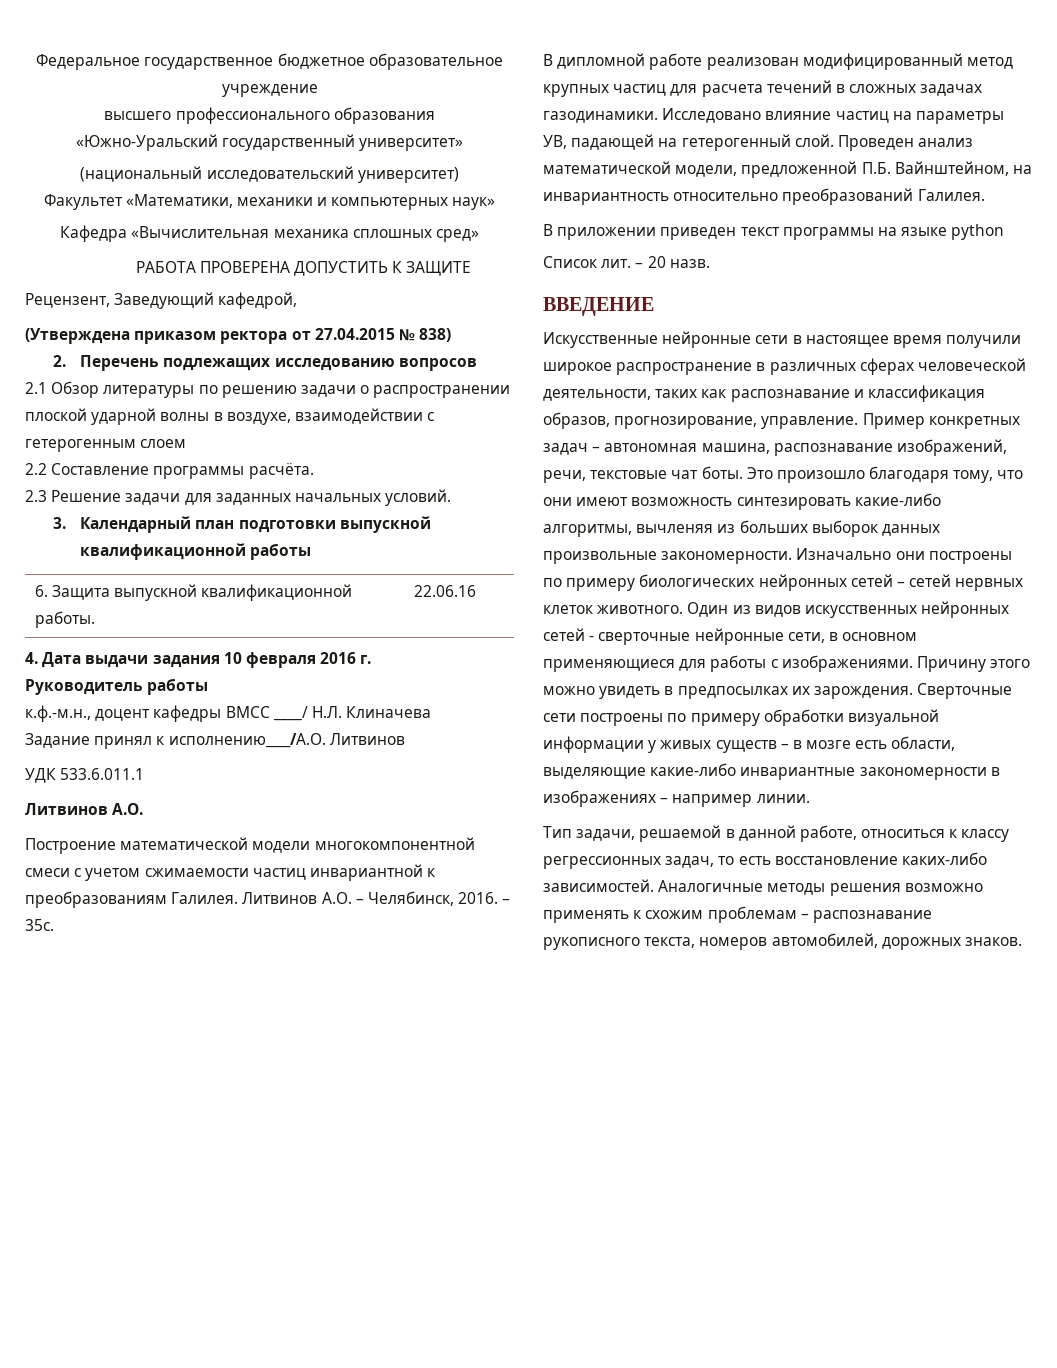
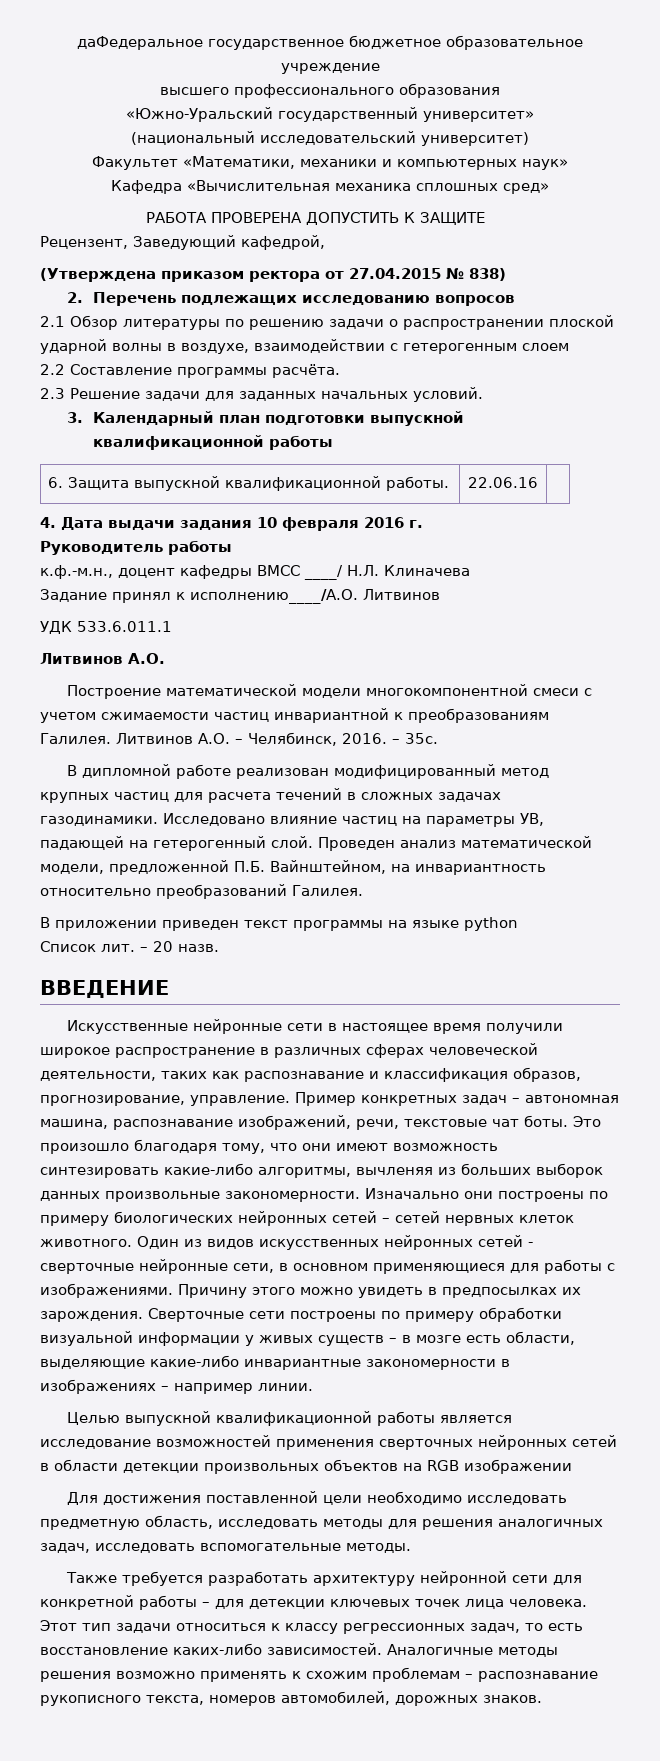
[36,54,141,70] Федеральное -> [77,36,203,50] даФедеральное
[543,825,857,842] Тип задачи, решаемой в данной работе, -> [66,1411,512,1426] [40,1435,617,1450] [40,1459,572,1474] [66,1491,567,1505] [40,1515,603,1530] [40,1543,411,1553] [65,1571,582,1586] [40,1595,587,1610] [40,1620,171,1633] Целью выпускной квалификационной работы является исследование возможностей применения сверточных нейронных сетей в области детекции произвольных объектов на RGB изображении // Для достижения поставленной цели необходимо исследовать предметную область, исследовать методы для решения аналогичных задач, исследовать вспомогательные методы. // Также требуется разработать архитектуру нейронной сети для конкретной работы – для детекции ключевых точек лица человека. Этот тип задачи

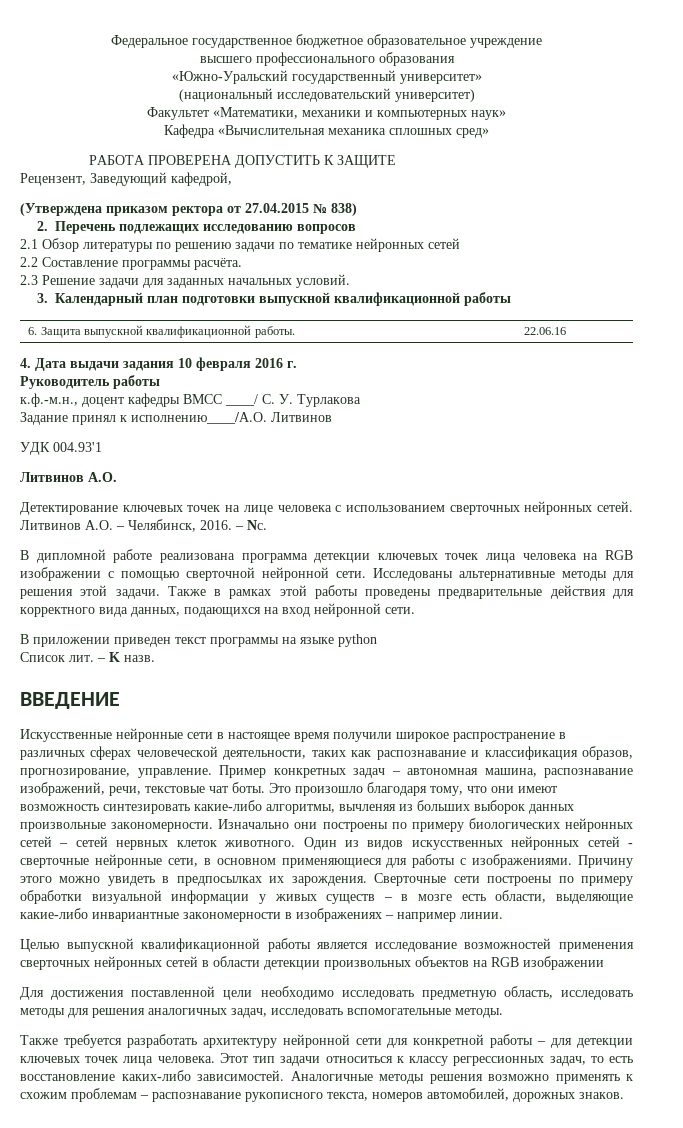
[77,36,203,50] даФедеральное -> [111,35,188,48] Федеральное
[389,315,614,330] [40,339,569,354] о распространении плоской ударной волны в воздухе, взаимодействии с гетерогенным слоем -> [279,238,460,252] по тематике нейронных сетей
[347,565,470,576] Н.Л. Клиначева -> [262,394,361,407] С. У. Турлакова
[77,621,172,632] 533.6.011.1 -> [53,442,102,452] 004.93'1
[66,684,592,699] [40,708,549,723] [40,733,111,744] Построение математической модели многокомпонентной смеси с учетом сжимаемости частиц инвариантной к преобразованиям Галилея. -> [20,501,633,515] Детектирование ключевых точек на лице человека с использованием сверточных нейронных сетей.
[405,733,438,744] 35с. -> [247,520,267,530] Nс.
[235,764,549,779] [40,788,501,803] [40,813,544,827] [40,836,592,851] [40,860,546,875] [40,884,363,899] реализован модифицированный метод крупных частиц для расчета течений в сложных задачах газодинамики. Исследовано влияние частиц на параметры УВ, падающей на гетерогенный слой. Проведен анализ математической модели, предложенной П.Б. Вайнштейном, на инвариантность относительно преобразований Галилея. -> [159,550,633,563] [20,567,634,581] [20,585,634,599] [20,603,415,617] реализована программа детекции ключевых точек лица человека на RGB изображении с помощью сверточной нейронной сети. Исследованы альтернативные методы для решения этой задачи. Также в рамках этой работы проведены предварительные действия для корректного вида данных, подающихся на вход нейронной сети.
[153,941,173,952] 20 -> [109,652,120,662] K

